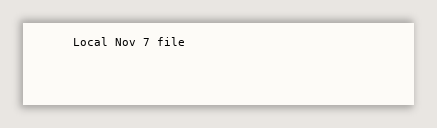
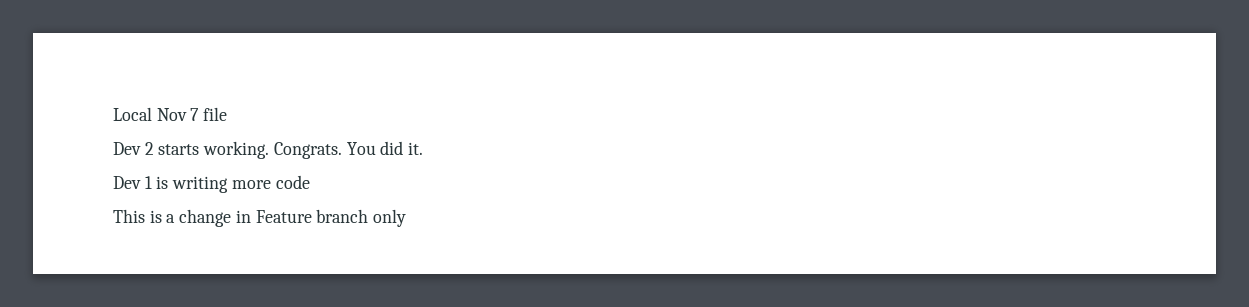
(185, 41) none -> [113,141,424,159] [113,175,310,193] [113,209,407,227] // Dev 2 starts working. Congrats. You did it. // Dev 1 is writing more code // This is a change in Feature branch only

